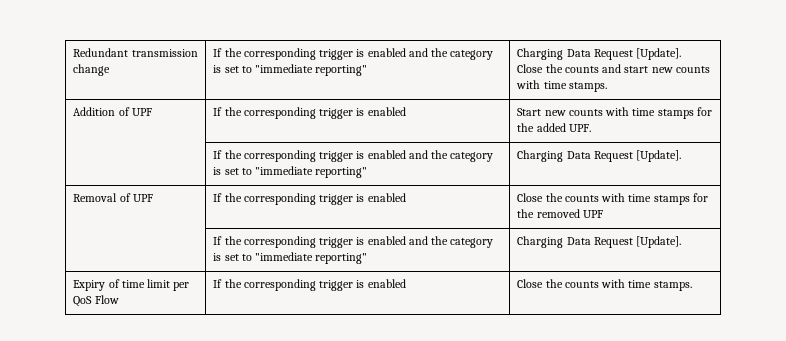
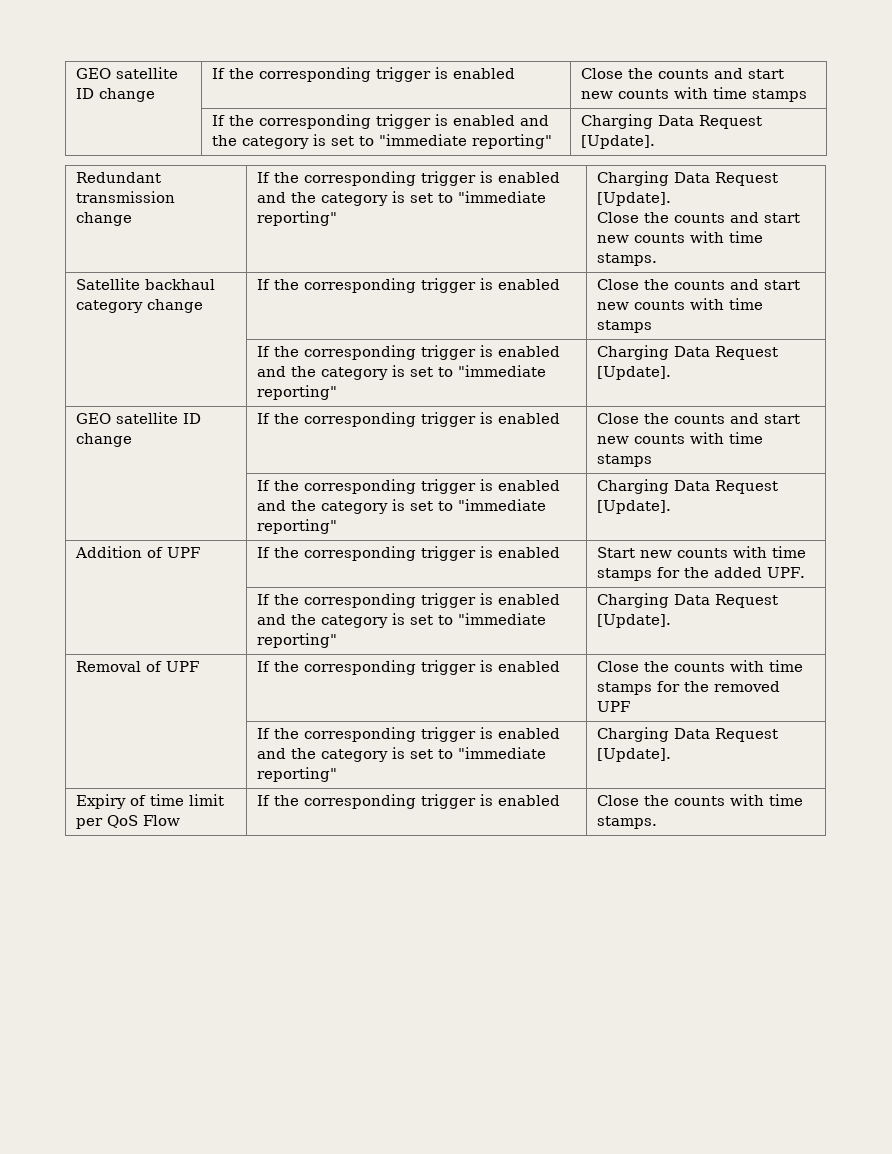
(73, 52) none -> [76,67,179,79] [76,88,156,102] [212,67,516,82] [581,68,785,79] [581,87,808,102] [212,114,550,129] [212,134,553,149] [581,114,763,129] [581,135,656,149] GEO satellite ID change | If the corresponding trigger is enabled | Close the counts and start new counts with time stamps // | If the corresponding trigger is enabled and the category is set to "immediate reporting" | Charging Data Request [Update]. //
(607, 87) none -> [76,278,216,290] [76,299,204,313] [257,278,561,293] [597,279,801,290] [597,298,764,310] [597,320,653,333] [257,345,561,360] [257,365,547,380] [257,385,338,400] [597,345,779,360] [597,366,672,380] [76,412,202,424] [76,433,133,447] [257,412,561,427] [597,413,801,424] [597,432,764,444] [597,454,653,467] [257,479,561,494] [257,499,547,514] [257,519,338,534] [597,479,779,494] [597,500,672,514] // Satellite backhaul category change | If the corresponding trigger is enabled | Close the counts and start new counts with time stamps // | If the corresponding trigger is enabled and the category is set to "immediate reporting" | Charging Data Request [Update]. // GEO satellite ID change | If the corresponding trigger is enabled | Close the counts and start new counts with time stamps // | If the corresponding trigger is enabled and the category is set to "immediate reporting" | Charging Data Request [Update].

